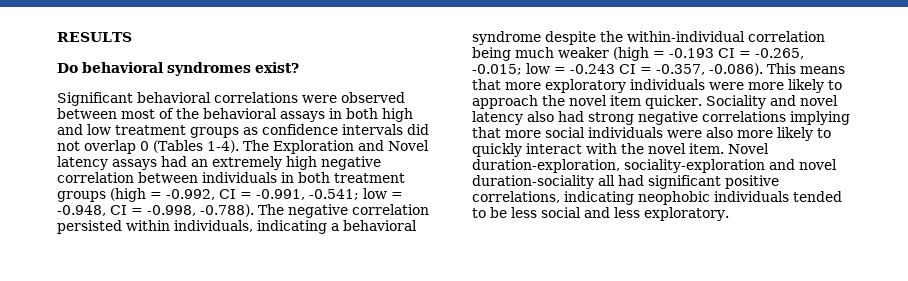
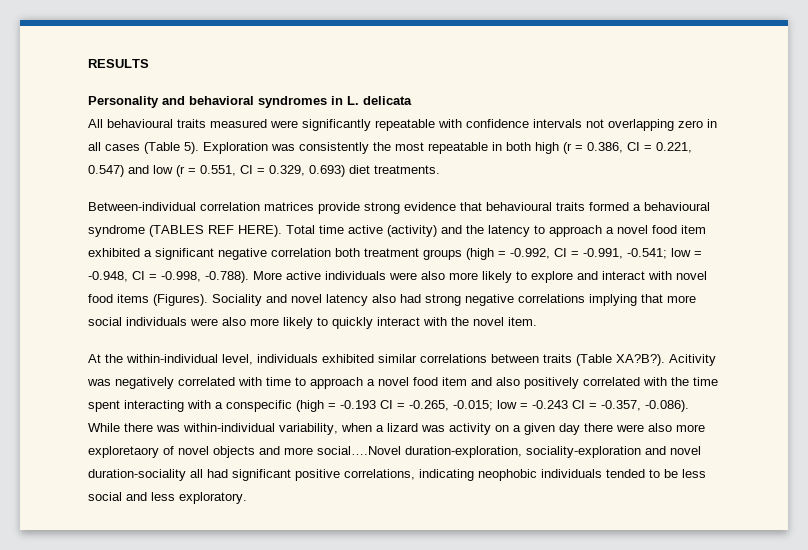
[57,62,299,76] [57,92,405,106] [57,108,413,122] [57,124,429,138] [57,140,429,154] [57,156,381,170] [57,172,294,183] Do behavioral syndromes exist? // Significant behavioral correlations were observed between most of the behavioral assays in both high and low treatment groups as confidence intervals did not overlap 0 (Tables 1-4). The Exploration and Novel latency assays had an extremely high negative correlation between individuals in -> [88,96,412,108] [88,119,717,131] [88,142,692,154] [88,165,440,177] [88,202,710,214] [88,225,706,237] [88,248,331,260] Personality and behavioral syndromes in L. delicata // All behavioural traits measured were significantly repeatable with confidence intervals not overlapping zero in all cases (Table 5). Exploration was consistently the most repeatable in both high (r = 0.386, CI = 0.221, 0.547) and low (r = 0.551, CI = 0.329, 0.693) diet treatments. // Between-individual correlation matrices provide strong evidence that behavioural traits formed a behavioural syndrome (TABLES REF HERE). Total time active (activity) and the latency to approach a novel food item exhibited a significant negative correlation
[258,204,429,218] [57,220,417,234] [472,31,825,45] [472,47,804,61] [472,63,845,76] [472,79,842,93] [472,95,702,109] The negative correlation persisted within individuals, indicating a behavioral syndrome despite the within-individual correlation being much weaker (high = -0.193 CI = -0.265, -0.015; low = -0.243 CI = -0.357, -0.086). This means that more exploratory individuals were more likely to approach the novel item quicker. -> [253,271,707,283] [88,294,208,306] More active individuals were also more likely to explore and interact with novel food items (Figures).
[728,143,769,154] Novel -> [88,354,716,366] [87,377,718,389] [88,400,689,412] [88,423,705,435] [88,446,401,458] // At the within-individual level, individuals exhibited similar correlations between traits (Table XA?B?). Acitivity was negatively correlated with time to approach a novel food item and also positively correlated with the time spent interacting with a conspecific (high = -0.193 CI = -0.265, -0.015; low = -0.243 CI = -0.357, -0.086). While there was within-individual variability, when a lizard was activity on a given day there were also more exploretaory of novel objects and more social….Novel

